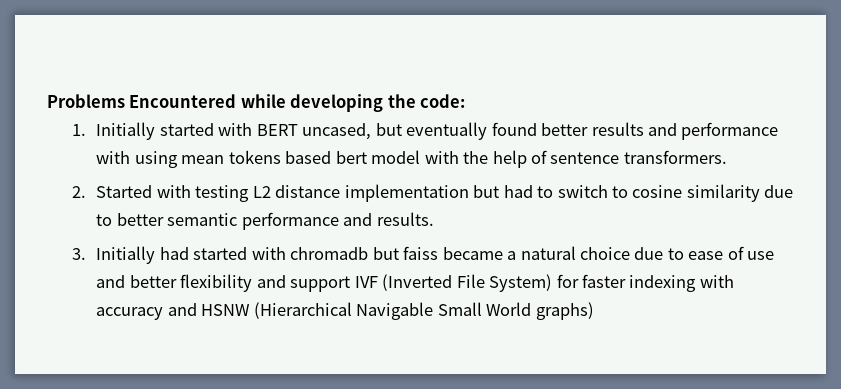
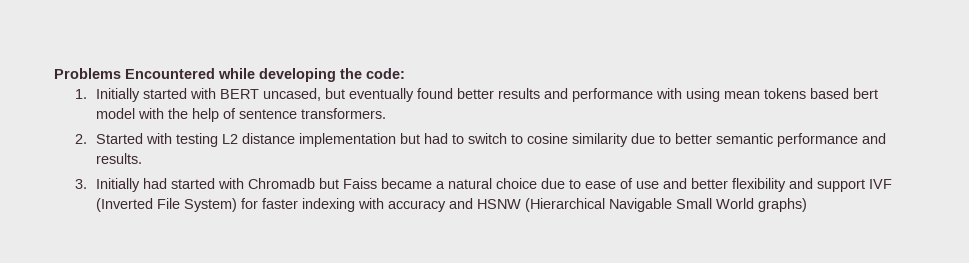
[290,246,439,260] chromadb but faiss -> [248,178,378,189] Chromadb but Faiss

